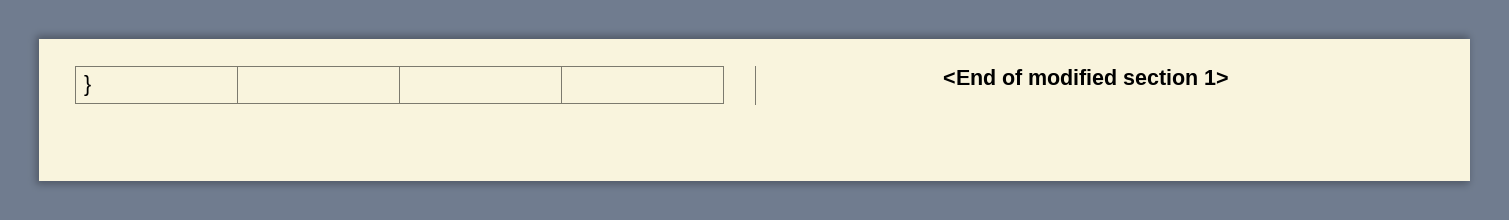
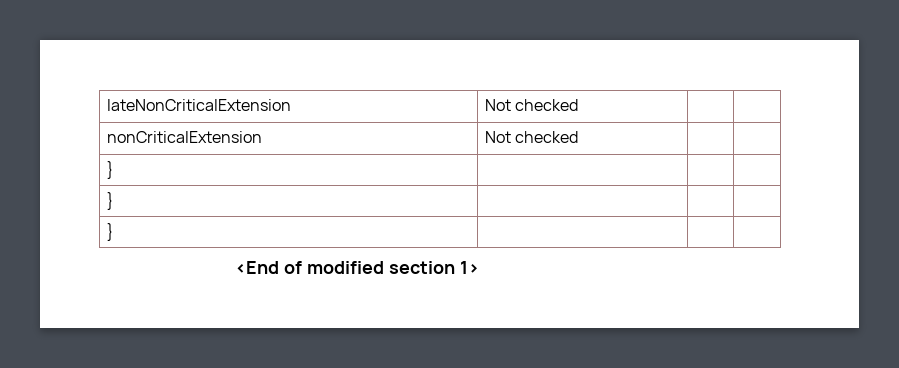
(83, 85) none -> [106,99,291,111] [484,99,579,111] [106,131,262,143] [484,131,579,143] [106,161,114,179] [106,192,114,210] lateNonCriticalExtension | Not checked | | // nonCriticalExtension | Not checked | | // } | | | // } | | | //

